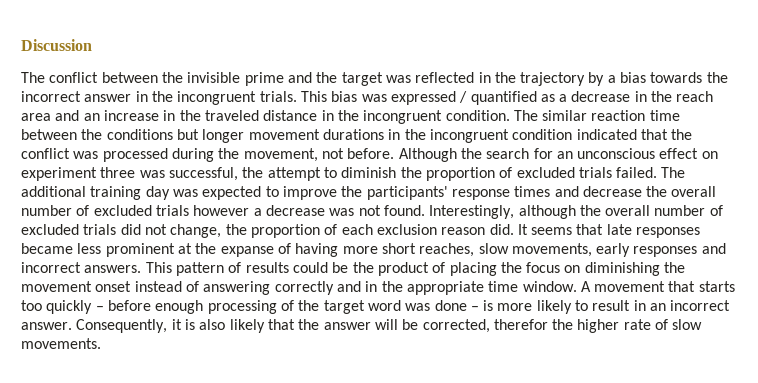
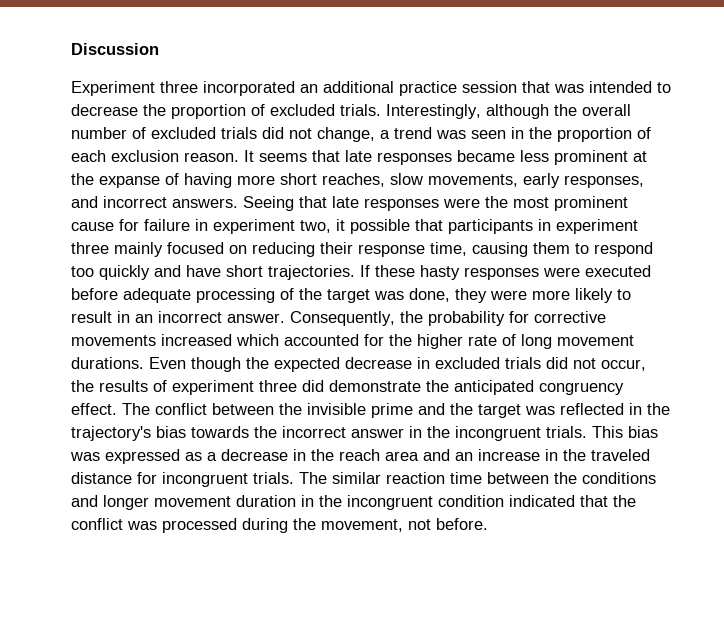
[21,72,728,86] [21,91,714,105] [21,110,680,124] [21,129,693,143] [21,148,718,162] [21,167,686,181] [21,186,717,200] [21,205,425,216] The conflict between the invisible prime and the target was reflected in the trajectory by a bias towards the incorrect answer in the incongruent trials. This bias was expressed / quantified as a decrease in the reach area and an increase in the traveled distance in the incongruent condition. The similar reaction time between the conditions but longer movement durations in the incongruent condition indicated that the conflict was processed during the movement, not before. Although the search for an unconscious effect on experiment three was successful, the attempt to diminish the proportion of excluded trials failed. The additional training day was expected to improve the participants' response times and decrease the overall number of excluded trials however a decrease was not found. -> [71,81,671,96] [71,104,381,119] Experiment three incorporated an additional practice session that was intended to decrease the proportion of excluded trials.
(222, 231) none -> [380,127,524,139] a trend was seen in
[441,224,514,235] reason did. -> [184,152,239,162] reason.
[633,246,698,257] responses -> [564,175,644,188] responses,
[145,262,686,276] [21,281,735,295] [21,300,494,314] This pattern of results could be the product of placing the focus on diminishing the movement onset instead of answering correctly and in the appropriate time window. A movement that starts too quickly – before enough processing of the target word was done – is -> [243,196,628,211] [71,219,638,234] [71,242,653,257] [71,265,651,280] [71,288,527,303] Seeing that late responses were the most prominent cause for failure in experiment two, it possible that participants in experiment three mainly focused on reducing their response time, causing them to respond too quickly and have short trajectories. If these hasty responses were executed before adequate processing of the target was done, they were
[171,319,703,333] [21,338,101,349] it is also likely that the answer will be corrected, therefor the higher rate of slow movements. -> [400,311,606,326] [71,334,634,349] [71,357,646,372] [71,380,624,395] [71,403,670,418] [71,426,658,441] [70,449,650,464] [71,472,656,487] [71,495,636,510] [71,518,488,533] the probability for corrective movements increased which accounted for the higher rate of long movement durations. Even though the expected decrease in excluded trials did not occur, the results of experiment three did demonstrate the anticipated congruency effect. The conflict between the invisible prime and the target was reflected in the trajectory's bias towards the incorrect answer in the incongruent trials. This bias was expressed as a decrease in the reach area and an increase in the traveled distance for incongruent trials. The similar reaction time between the conditions and longer movement duration in the incongruent condition indicated that the conflict was processed during the movement, not before.

